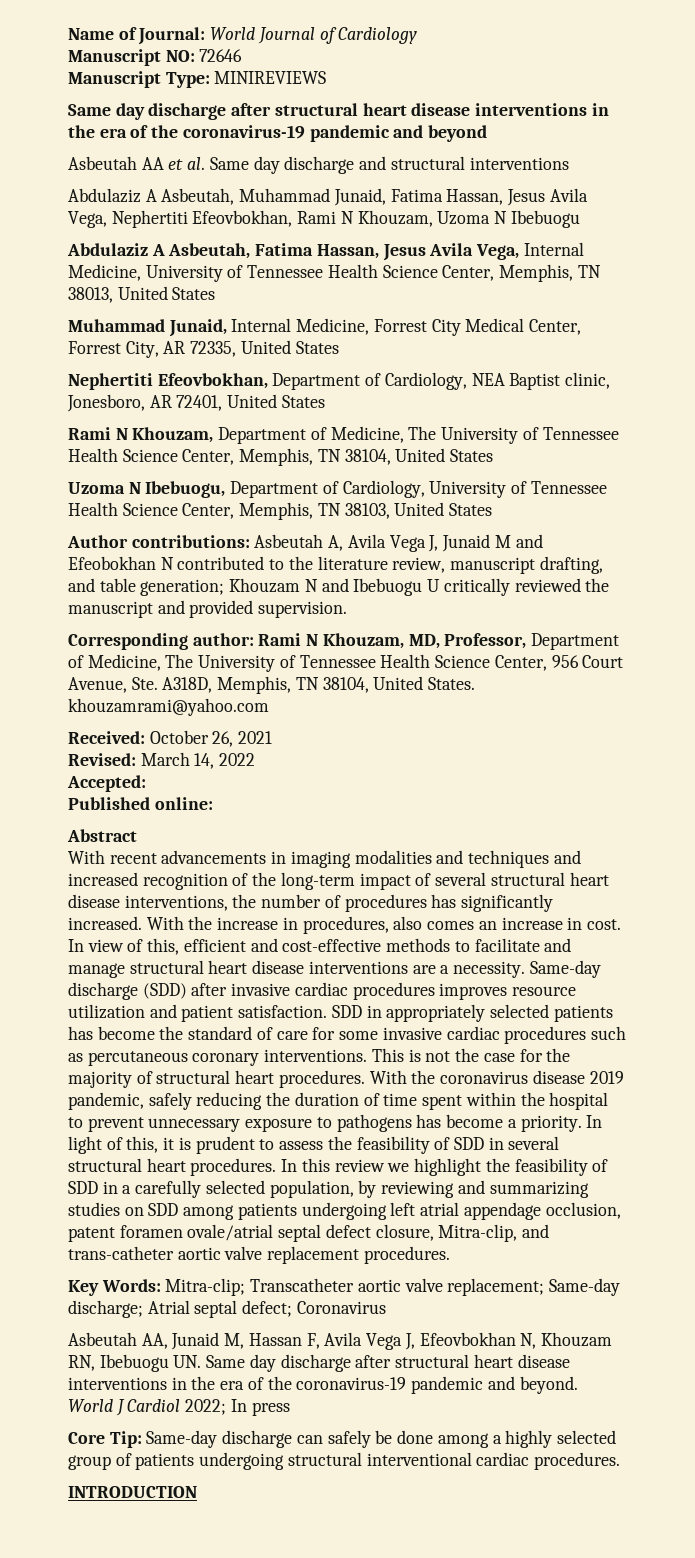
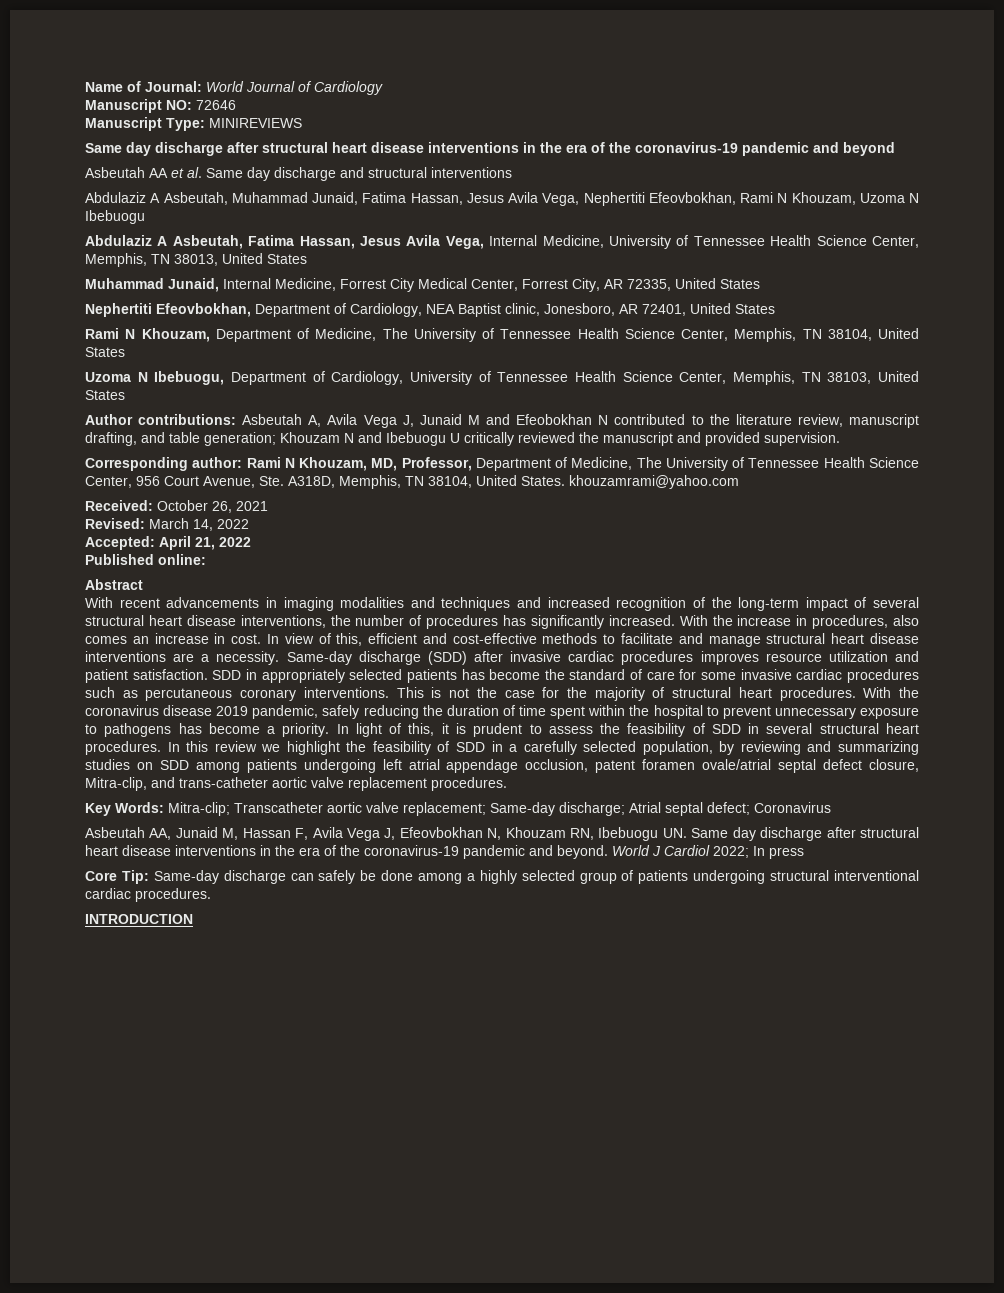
(146, 783) none -> [159,536,251,550] April 21, 2022

